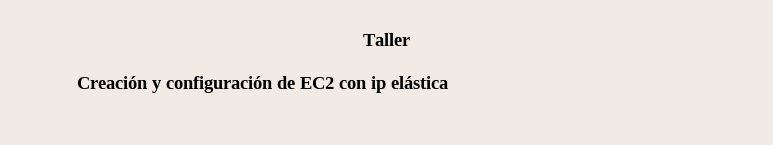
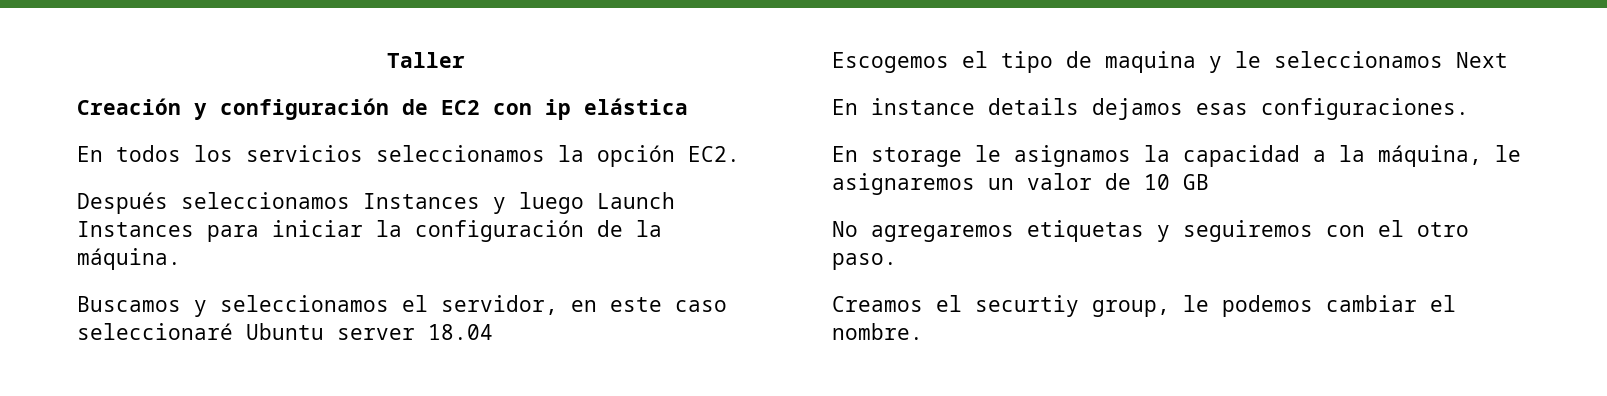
(448, 82) none -> [77,145,740,167] [77,192,675,214] [77,220,662,242] [77,248,181,270] [77,295,727,317] [77,323,493,340] [832,51,1508,73] [832,98,1469,120] [832,145,1521,167] [832,173,1209,195] [832,220,1469,242] [832,253,897,270] [832,295,1456,317] [832,323,923,340] // En todos los servicios seleccionamos la opción EC2. // Después seleccionamos Instances y luego Launch Instances para iniciar la configuración de la máquina. // Buscamos y seleccionamos el servidor, en este caso seleccionaré Ubuntu server 18.04 // Escogemos el tipo de maquina y le seleccionamos Next // En instance details dejamos esas configuraciones. // En storage le asignamos la capacidad a la máquina, le asignaremos un valor de 10 GB // No agregaremos etiquetas y seguiremos con el otro paso. // Creamos el securtiy group, le podemos cambiar el nombre.

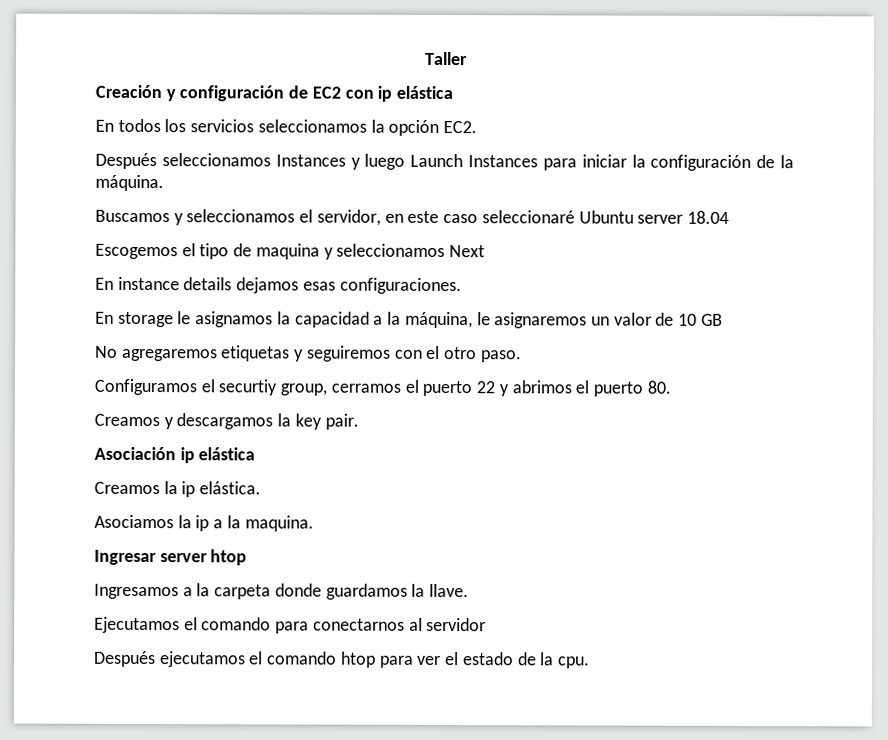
[1235,51,1261,68] le -> (334, 253) none
[832,296,923,312] Creamos -> [94,378,197,396] Configuramos
[1183,295,1456,317] [832,323,923,340] le podemos cambiar el nombre. -> [330,379,671,397] [94,413,359,430] [94,446,256,464] [94,481,262,498] [94,514,314,532] [94,549,248,566] [94,583,470,600] [94,616,487,634] [94,650,590,669] cerramos el puerto 22 y abrimos el puerto 80. // Creamos y descargamos la key pair. // Asociación ip elástica // Creamos la ip elástica. // Asociamos la ip a la maquina. // Ingresar server htop // Ingresamos a la carpeta donde guardamos la llave. // Ejecutamos el comando para conectarnos al servidor // Después ejecutamos el comando htop para ver el estado de la cpu.

